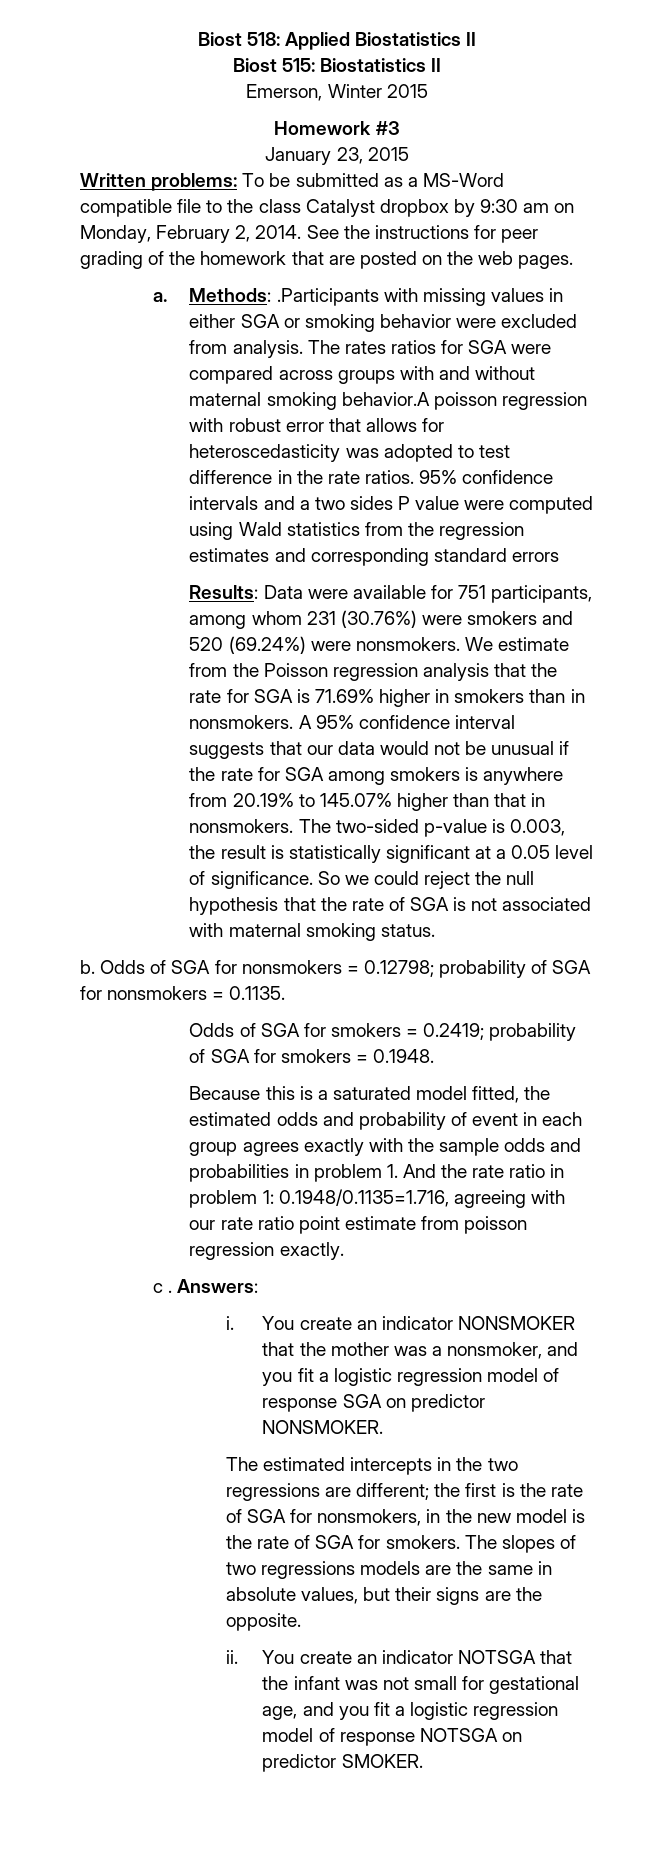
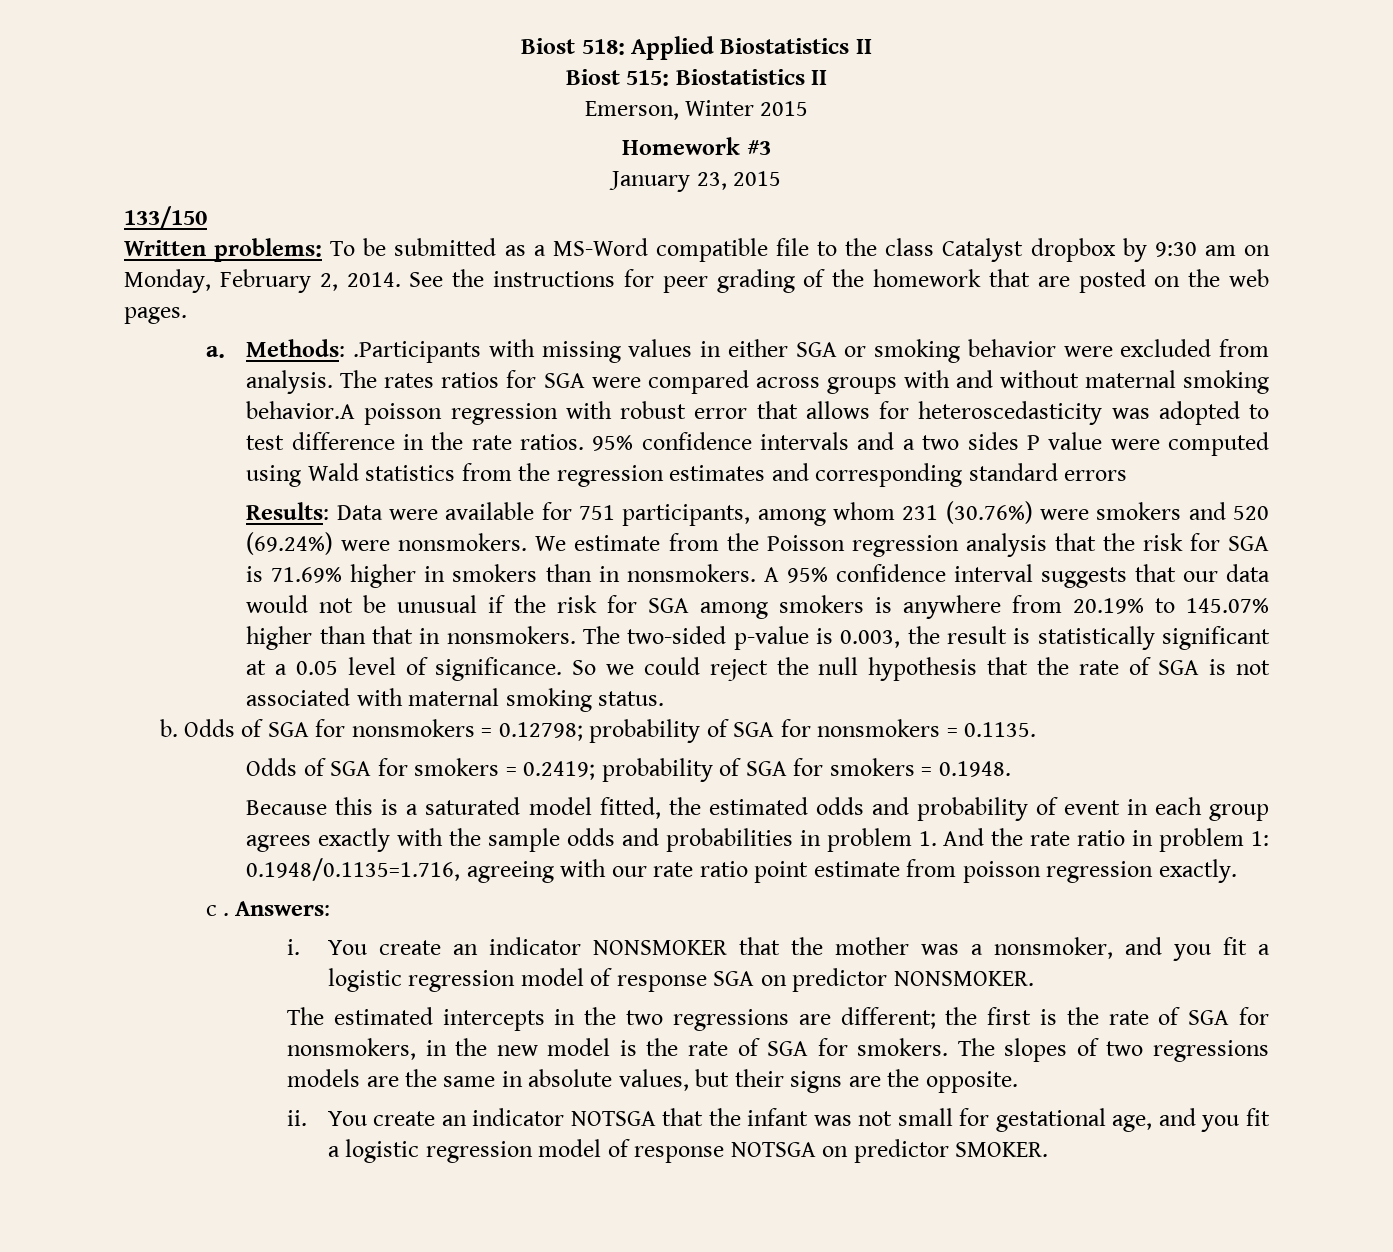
(409, 154) none -> [124,206,207,229] // 133/150
[189,690,222,703] rate -> [1142,533,1183,551] risk
[220,768,253,781] rate -> [557,595,598,613] risk

